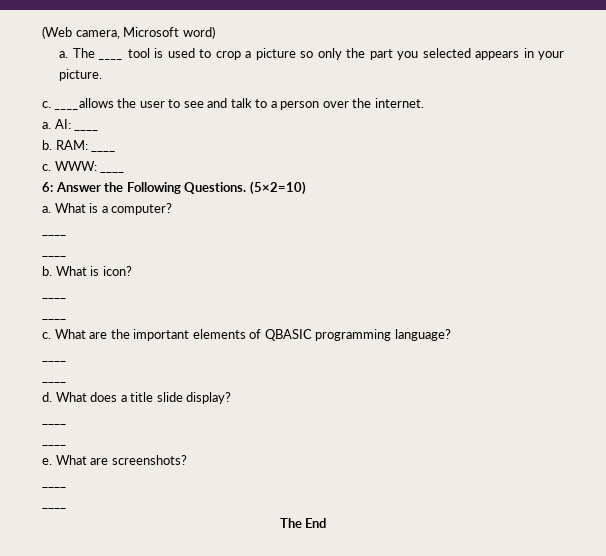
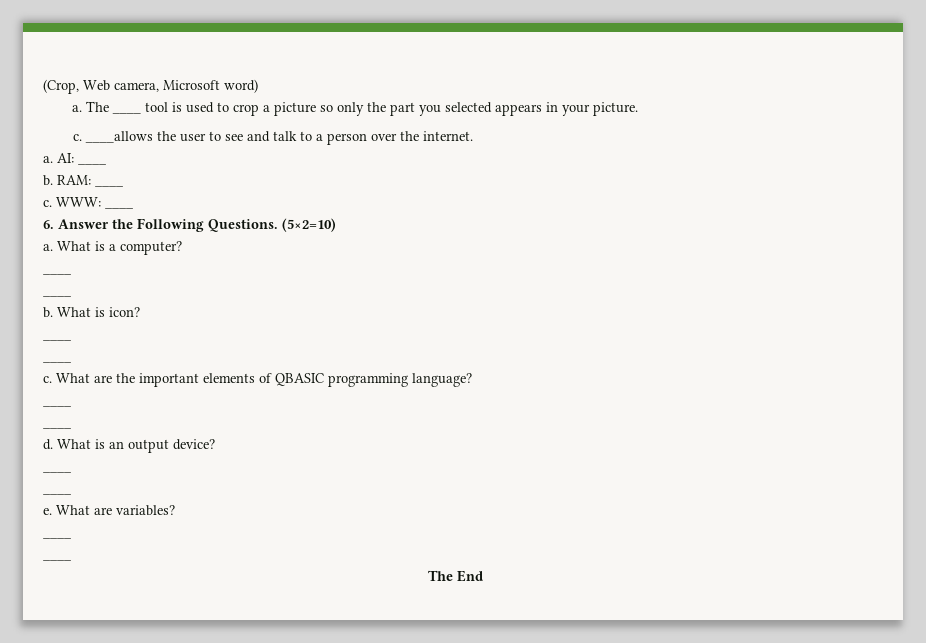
[42,26,72,39] (Web -> [43,79,110,94] (Crop, Web
[42,182,53,192] 6: -> [43,220,54,229] 6.
[90,392,232,404] does a title slide display? -> [95,439,215,453] is an output device?
[111,455,187,465] screenshots? -> [116,505,175,516] variables?

